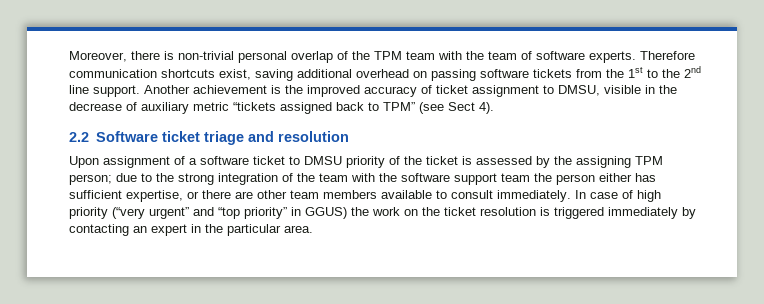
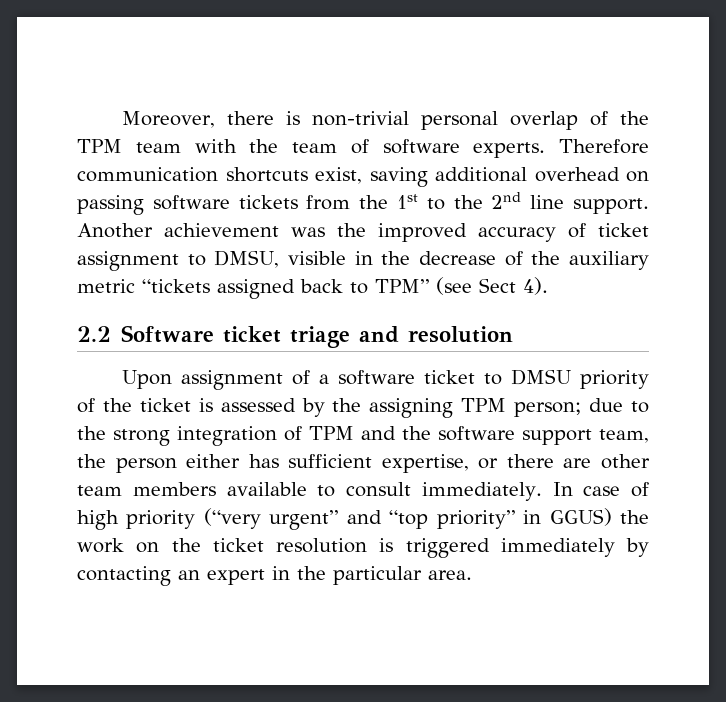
[271,85,281,94] is -> [291,227,325,237] was
(137, 106) none -> [531,251,561,265] the
[297,173,375,182] the team with -> [309,426,396,440] TPM and
[501,173,530,182] team -> [599,429,649,443] team,

